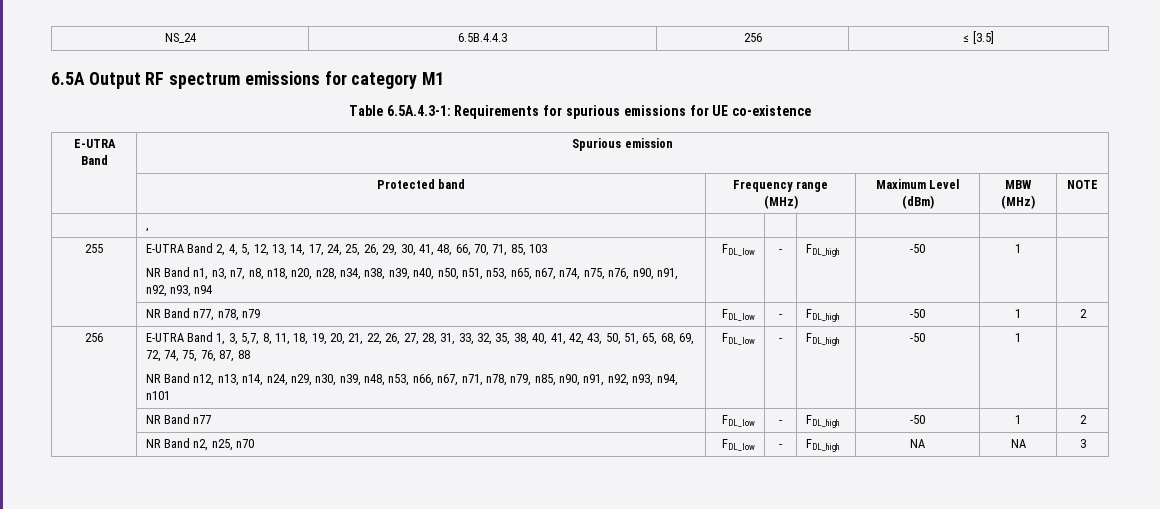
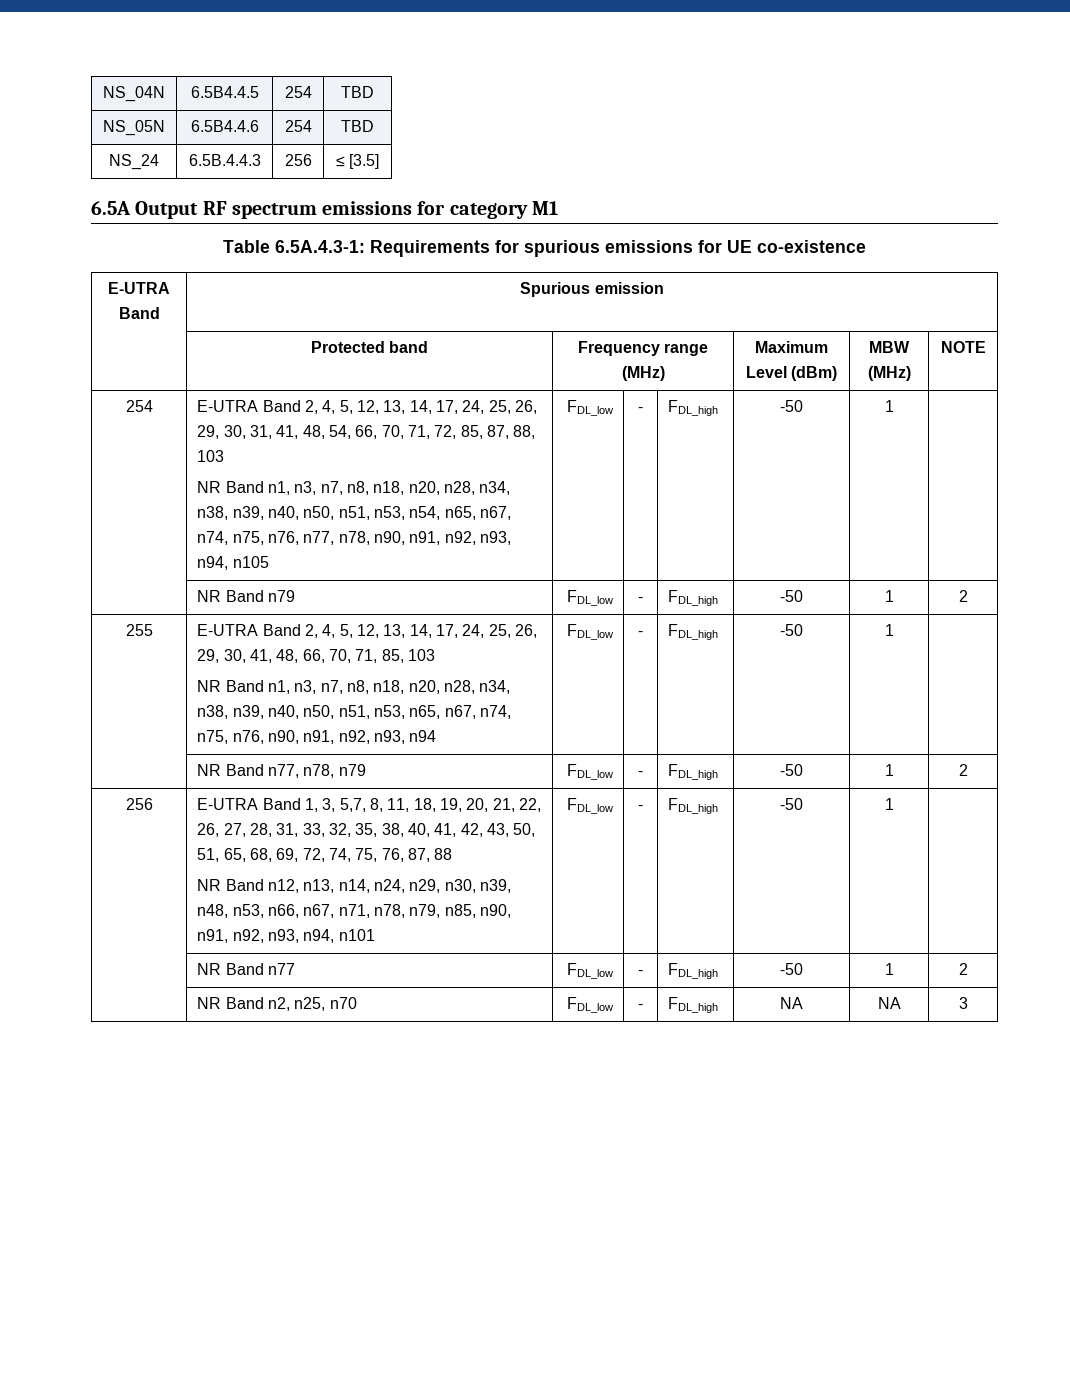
(164, 38) none -> [103,86,165,102] [190,86,259,98] [284,86,312,98] [341,86,374,98] [103,120,165,136] [190,120,259,132] [284,120,312,132] [341,120,374,132] NS_04N | 6.5B4.4.5 | 254 | TBD // NS_05N | 6.5B4.4.6 | 254 | TBD //
[145,228,149,232] | , | | | | | | -> [125,400,153,412] [197,400,537,414] [197,425,536,439] [197,450,225,462] [197,481,511,495] [197,506,511,520] [197,531,511,545] [197,556,269,570] [566,400,613,416] [638,407,643,412] [668,400,719,416] [780,400,803,412] [884,400,894,412] [197,590,296,602] [566,590,613,606] [638,597,643,602] [668,590,719,606] [780,590,803,602] [884,590,894,602] [958,590,968,602] 254 | E-UTRA Band 2, 4, 5, 12, 13, 14, 17, 24, 25, 26, 29, 30, 31, 41, 48, 54, 66, 70, 71, 72, 85, 87, 88, 103 // NR Band n1, n3, n7, n8, n18, n20, n28, n34, n38, n39, n40, n50, n51, n53, n54, n65, n67, n74, n75, n76, n77, n78, n90, n91, n92, n93, n94, n105 | FDL_low | - | FDL_high | -50 | 1 | // | NR Band n79 | FDL_low | - | FDL_high | -50 | 1 | 2

